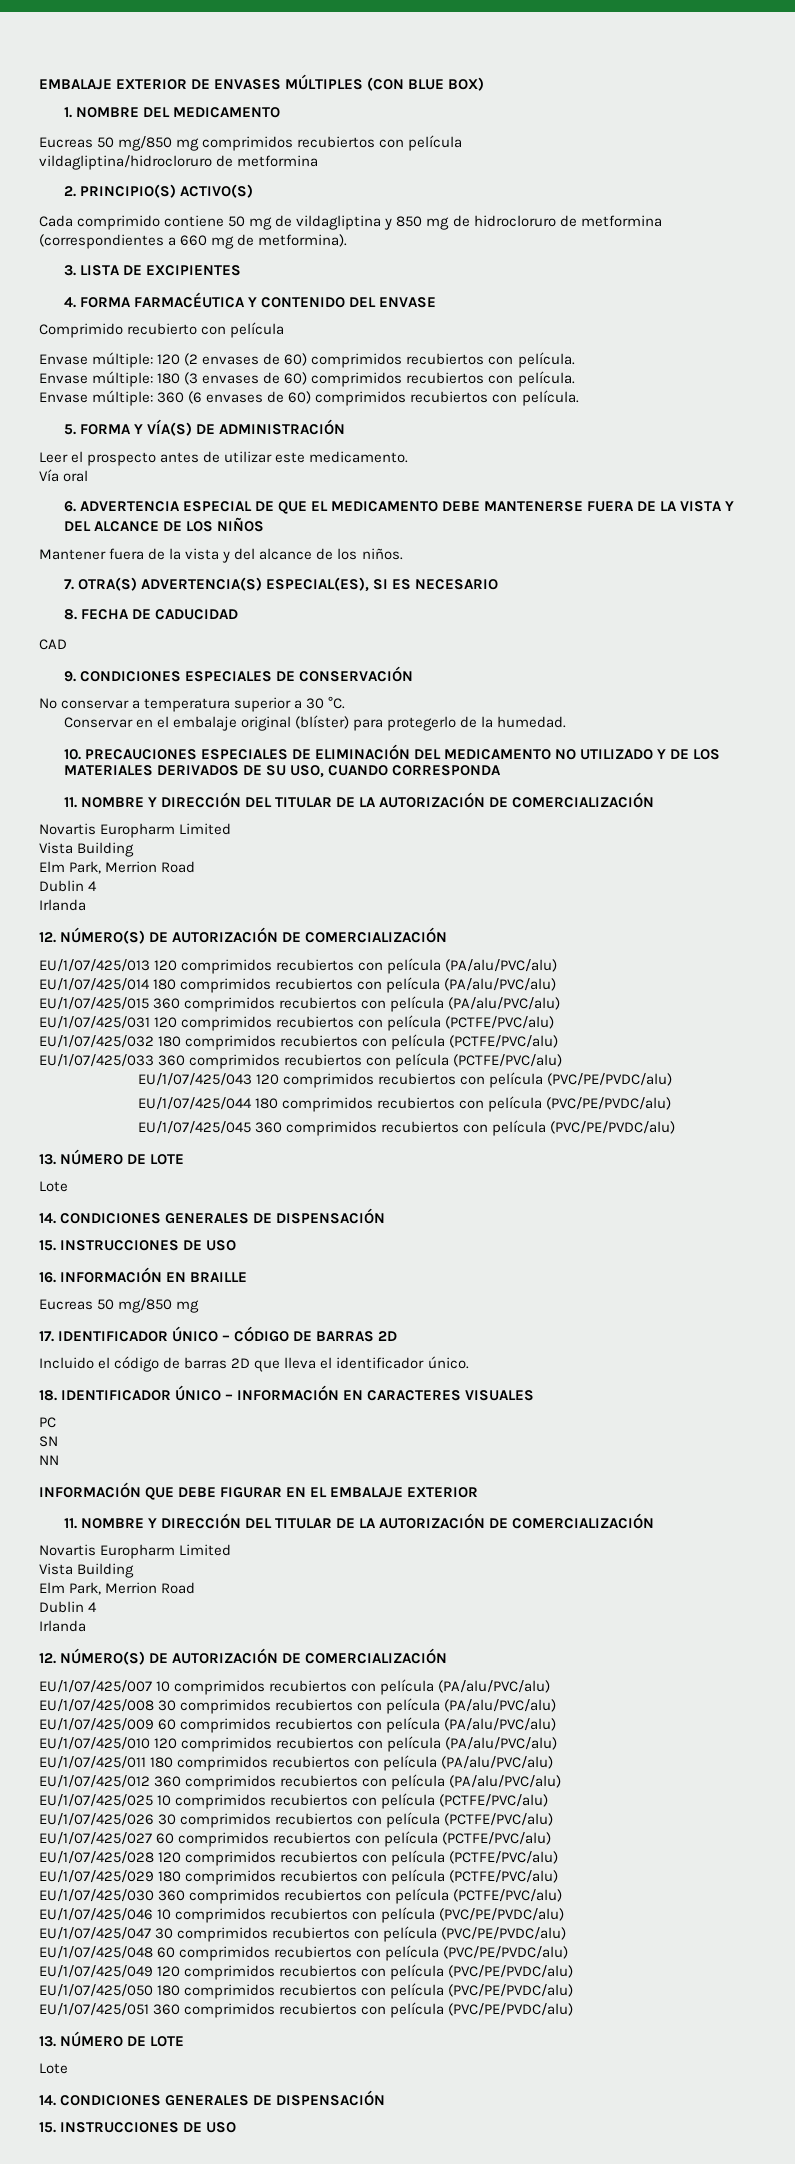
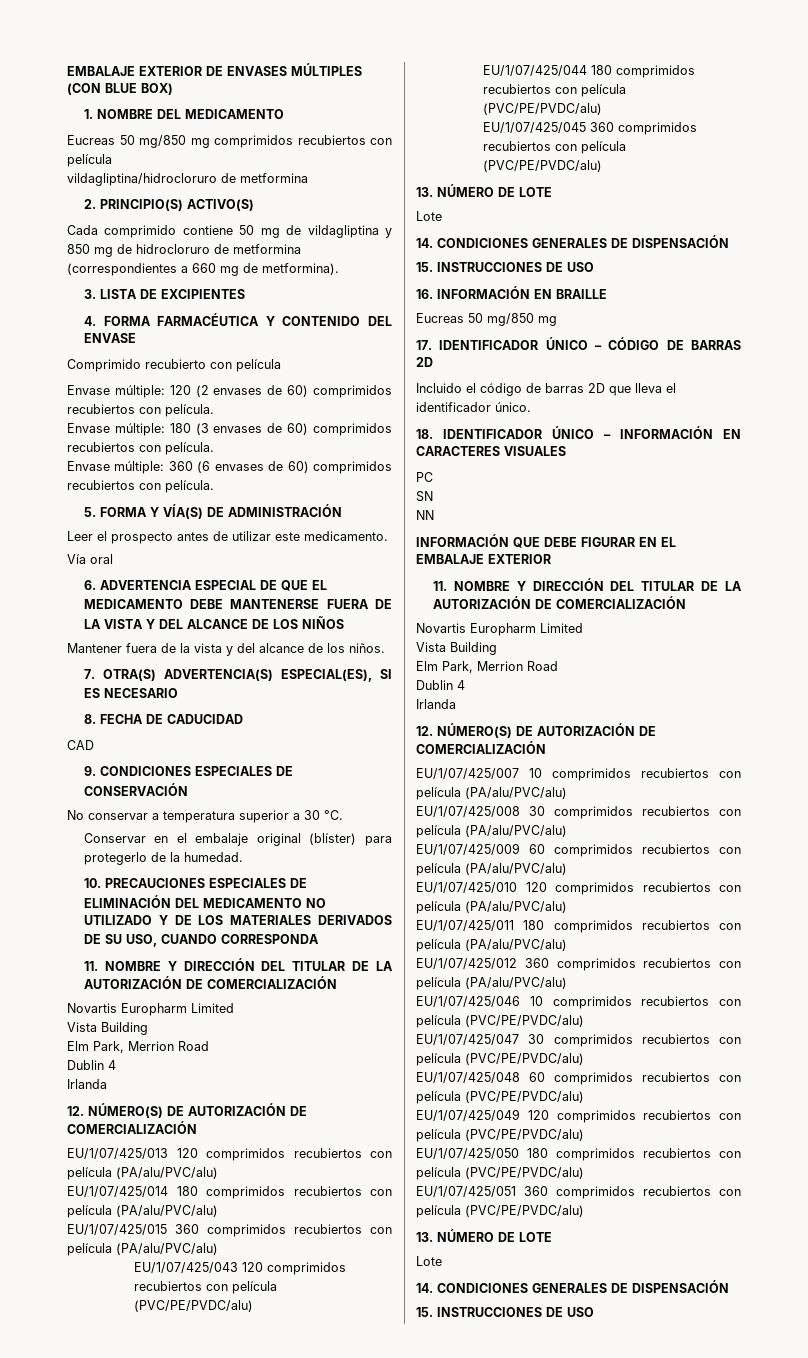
[39,1015,555,1031] [39,1034,559,1050] [39,1053,563,1069] // EU/1/07/425/031 120 comprimidos recubiertos con película (PCTFE/PVC/alu) // EU/1/07/425/032 180 comprimidos recubiertos con película (PCTFE/PVC/alu) // EU/1/07/425/033 360 comprimidos recubiertos con película (PCTFE/PVC/alu) -> (218, 1249) none
[39,1793,549,1809] [39,1812,554,1828] [39,1831,552,1847] [39,1850,559,1866] [39,1869,559,1885] [39,1888,563,1904] // EU/1/07/425/025 10 comprimidos recubiertos con película (PCTFE/PVC/alu) // EU/1/07/425/026 30 comprimidos recubiertos con película (PCTFE/PVC/alu) // EU/1/07/425/027 60 comprimidos recubiertos con película (PCTFE/PVC/alu) // EU/1/07/425/028 120 comprimidos recubiertos con película (PCTFE/PVC/alu) // EU/1/07/425/029 180 comprimidos recubiertos con película (PCTFE/PVC/alu) // EU/1/07/425/030 360 comprimidos recubiertos con película (PCTFE/PVC/alu) -> (567, 983) none

